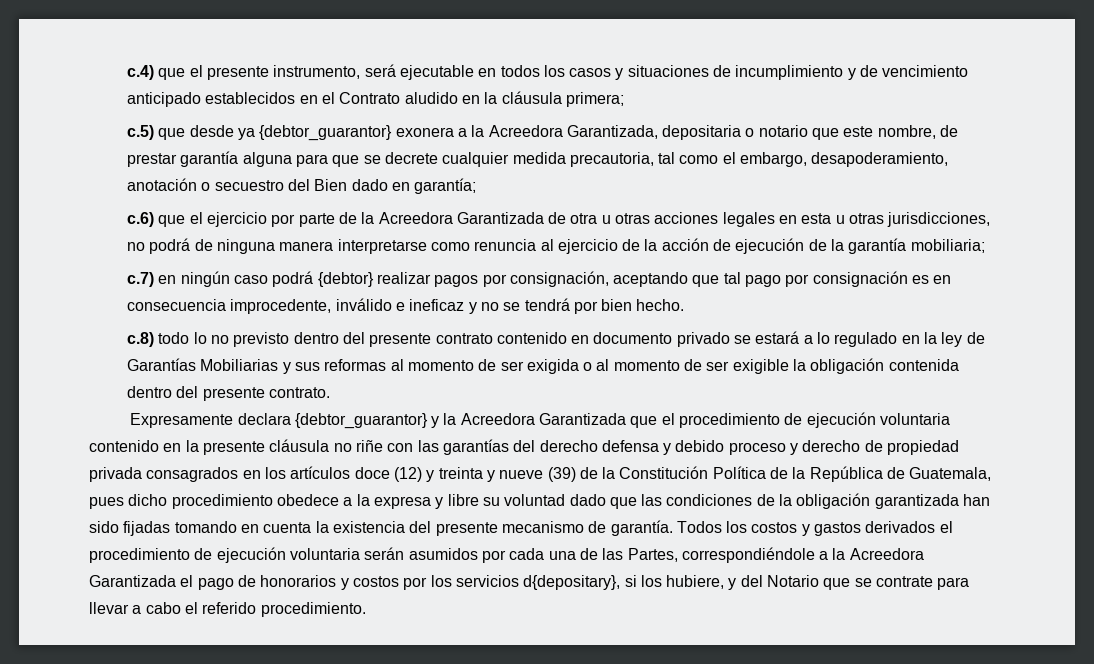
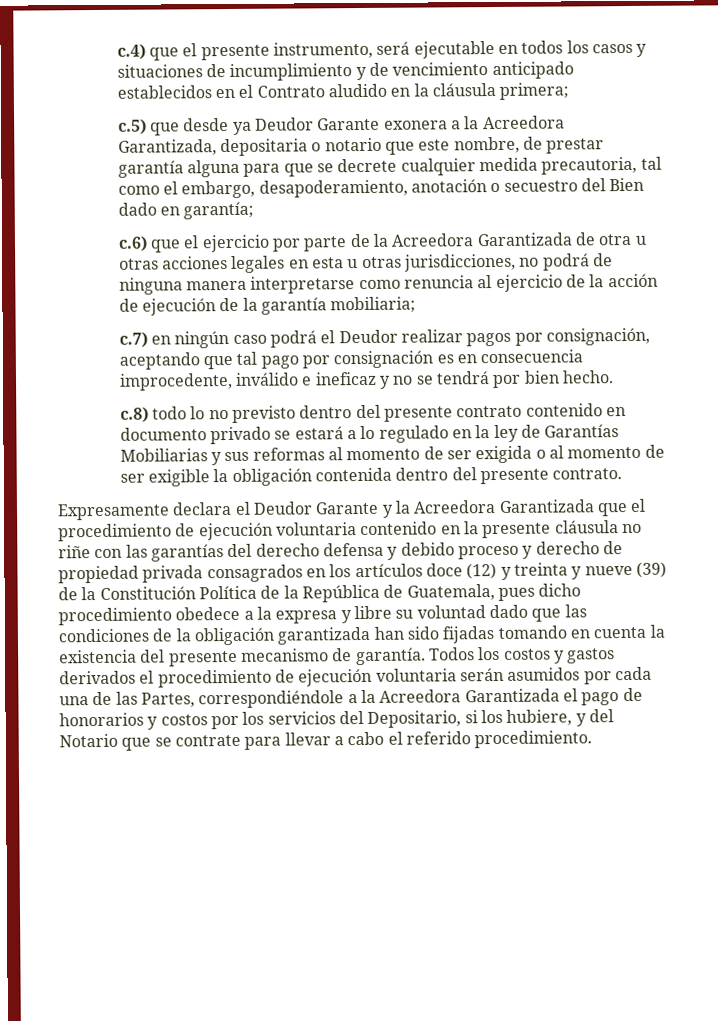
[259,125,393,141] {debtor_guarantor} -> [255,117,381,131] Deudor Garante
[317,272,374,287] {debtor} -> [320,329,398,344] el Deudor
[294,413,428,429] {debtor_guarantor} -> [234,501,380,515] el Deudor Garante
[523,575,621,590] d{depositary}, -> [338,710,462,728] del Depositario,

